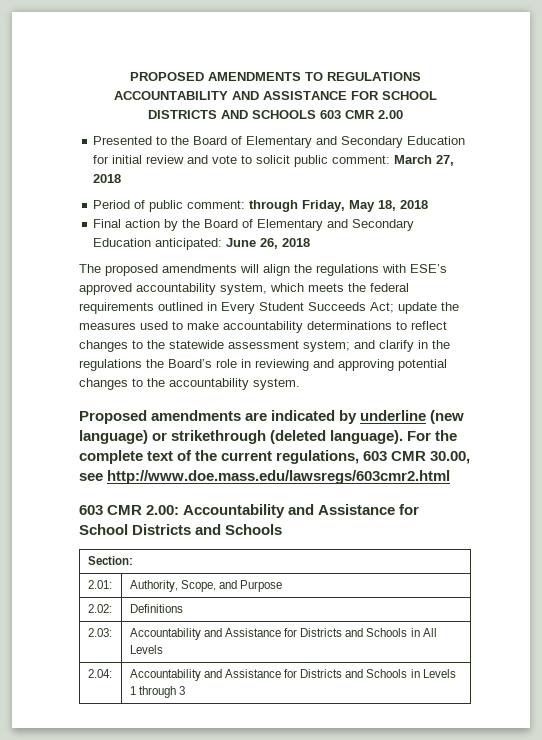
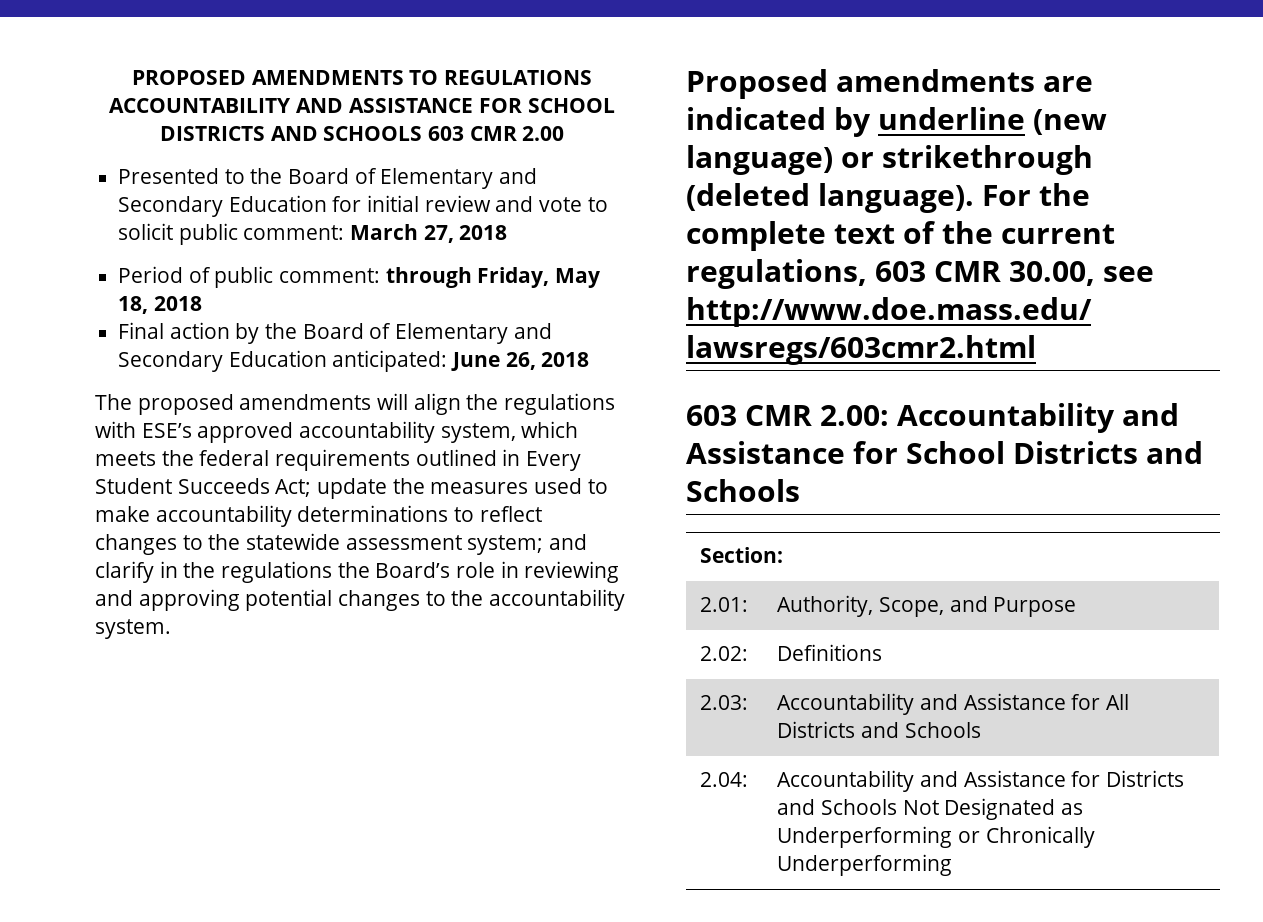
[300,628,437,637] [129,645,163,654] Districts and Schools in All Levels -> [1106,694,1130,710] [777,721,981,738] All Districts and Schools
[410,669,456,678] [129,686,186,698] in Levels 1 through 3 -> [902,798,1084,820] [777,826,1095,848] [777,854,953,876] Not Designated as Underperforming or Chronically Underperforming

